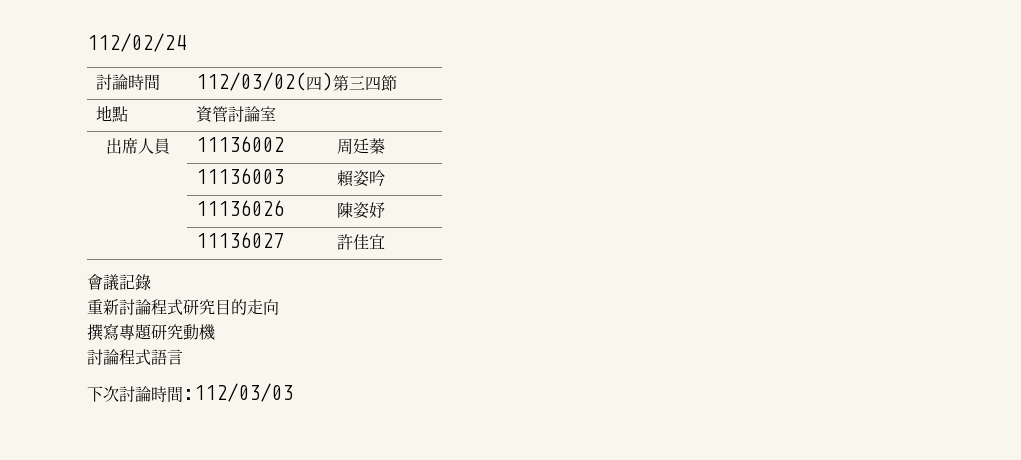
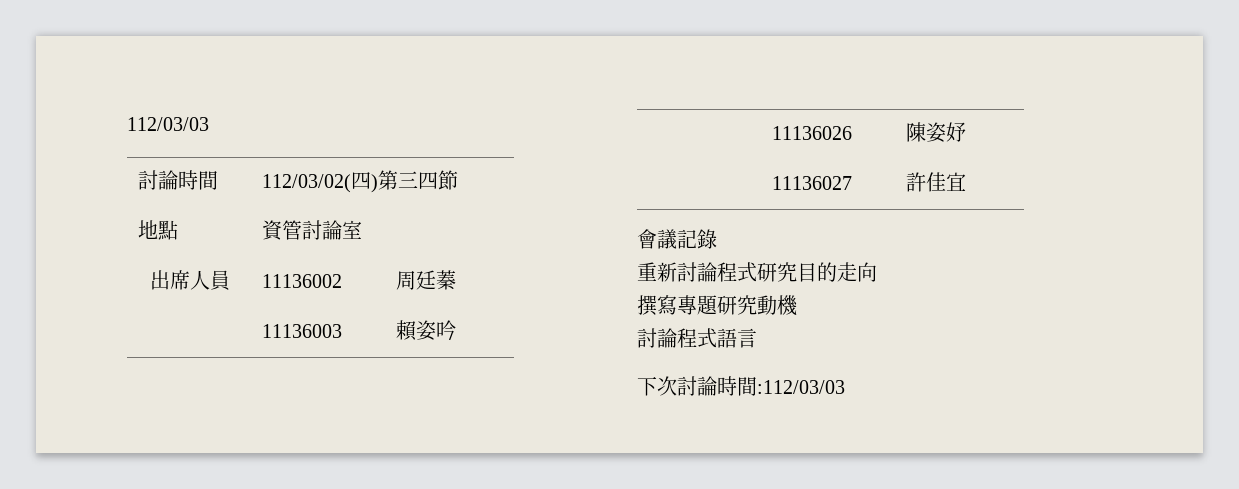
[87,33,186,52] 112/02/24 -> [127,117,209,131] 112/03/03

